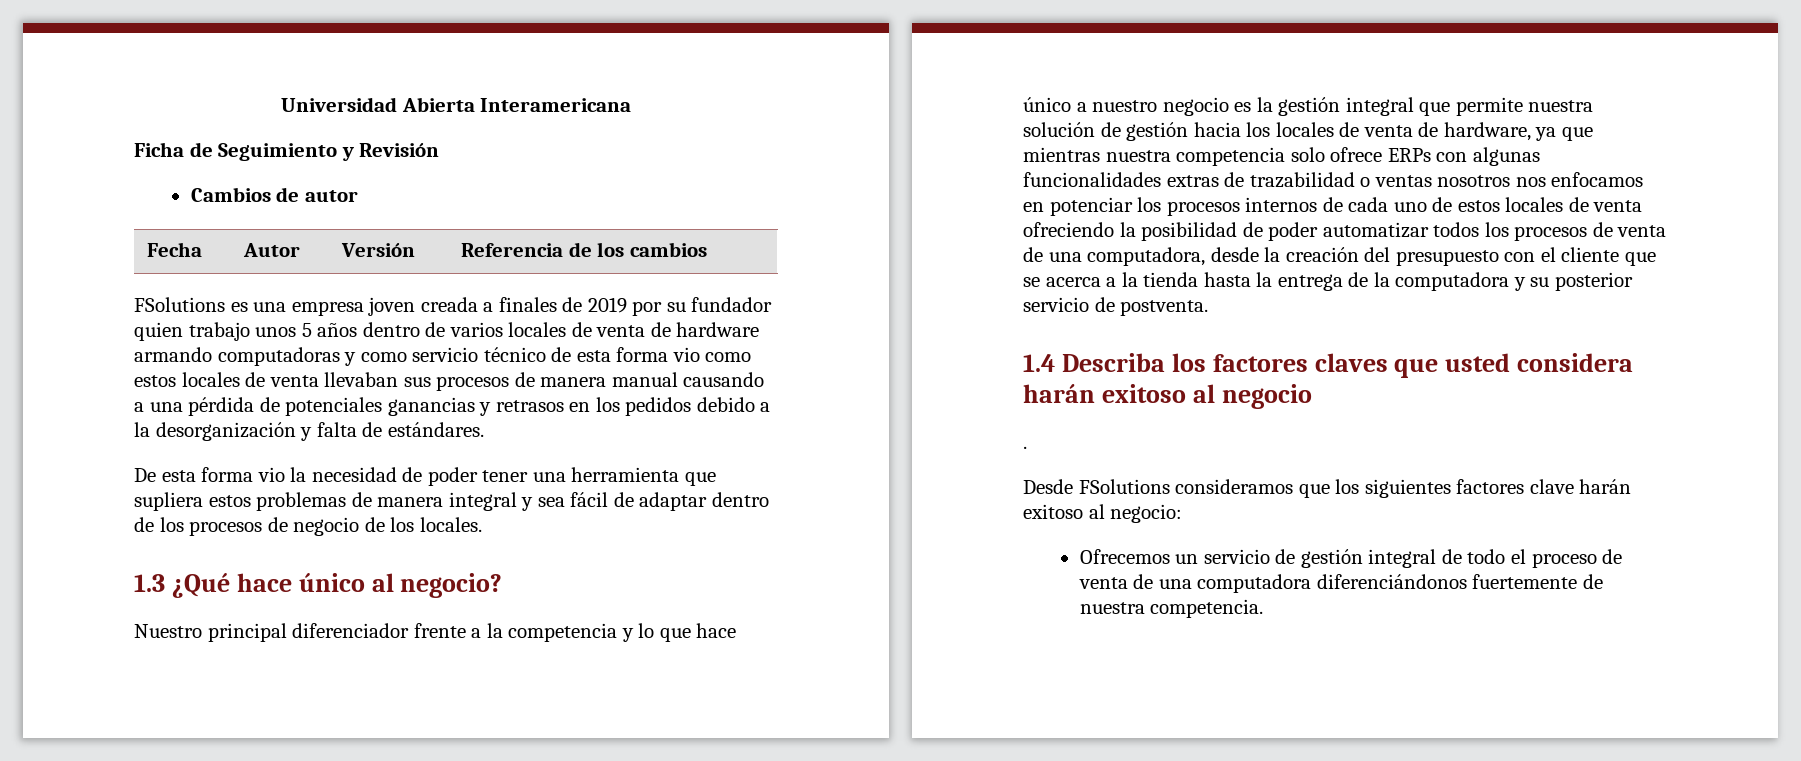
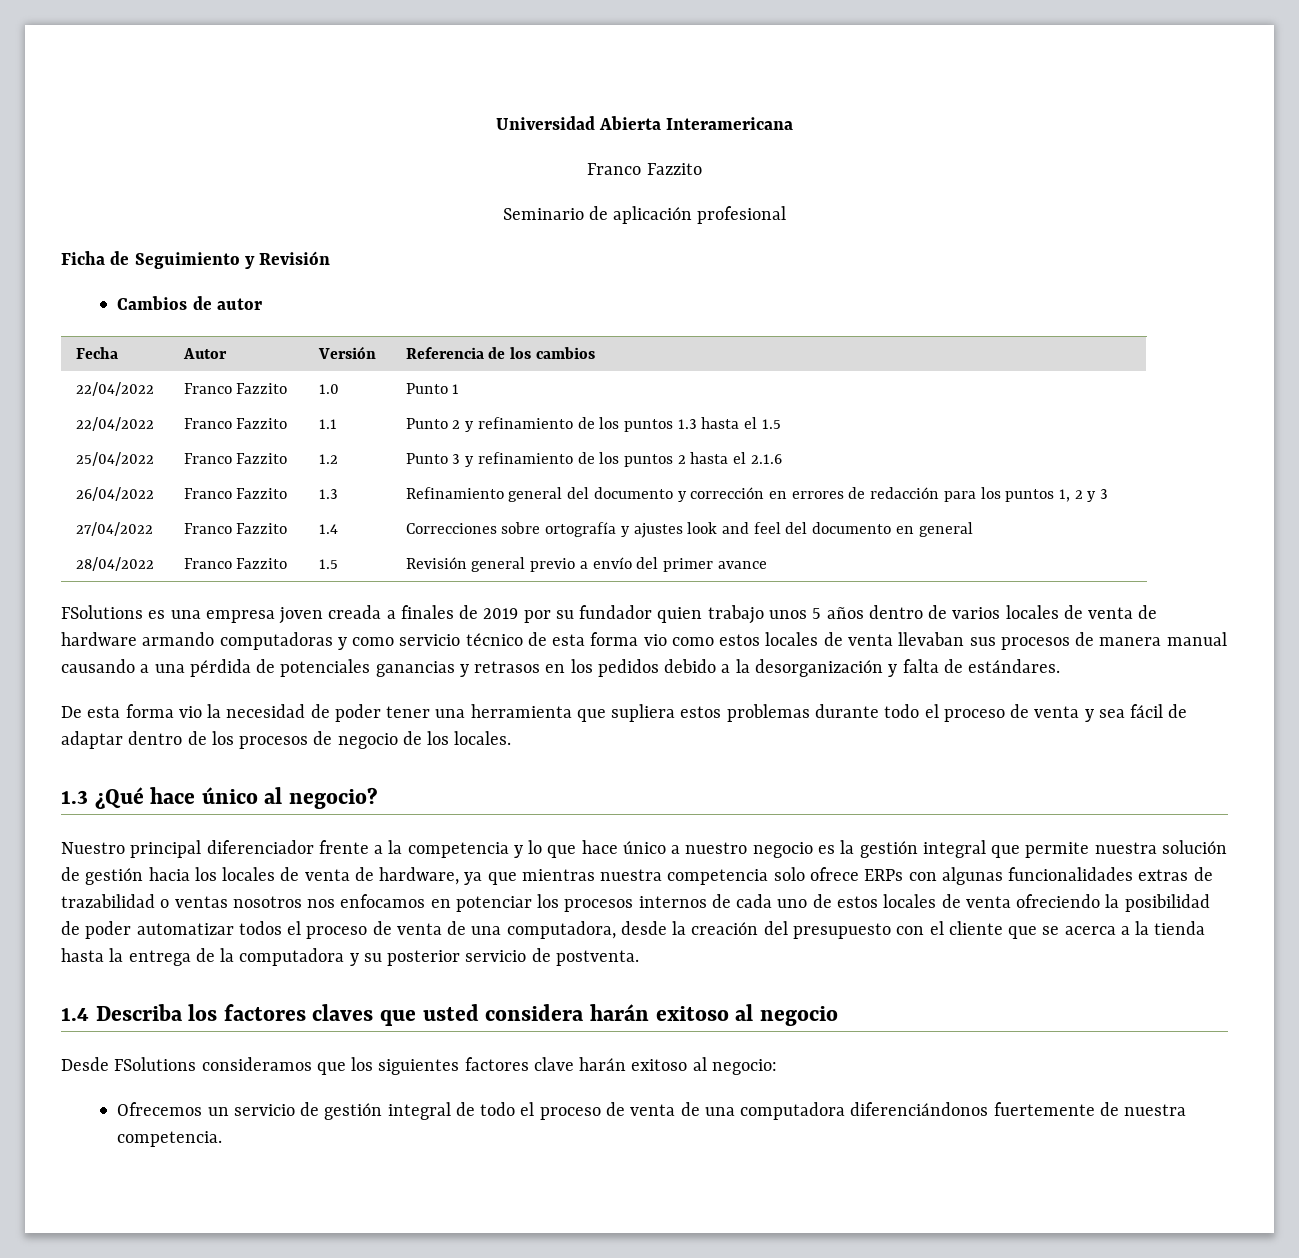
(632, 105) none -> [587,163,702,175] [502,206,787,224] // Franco Fazzito // Seminario de aplicación profesional
(707, 249) none -> [75,382,154,396] [183,383,288,394] [318,384,339,394] [405,383,460,394] [75,417,154,431] [183,418,288,429] [318,419,337,429] [405,417,781,432] [75,452,154,466] [183,453,288,464] [318,454,338,464] [405,452,782,467] [75,487,154,501] [183,488,288,499] [318,489,338,499] [405,487,1109,502] [75,522,153,536] [183,523,288,534] [318,524,338,534] [405,522,973,538] [75,557,154,571] [183,558,288,569] [318,559,338,569] [405,557,767,572] // 22/04/2022 | Franco Fazzito | 1.0 | Punto 1 // 22/04/2022 | Franco Fazzito | 1.1 | Punto 2 y refinamiento de los puntos 1.3 hasta el 1.5 // 25/04/2022 | Franco Fazzito | 1.2 | Punto 3 y refinamiento de los puntos 2 hasta el 2.1.6 // 26/04/2022 | Franco Fazzito | 1.3 | Refinamiento general del documento y corrección en errores de redacción para los puntos 1, 2 y 3 // 27/04/2022 | Franco Fazzito | 1.4 | Correcciones sobre ortografía y ajustes look and feel del documento en general // 28/04/2022 | Franco Fazzito | 1.5 | Revisión general previo a envío del primer avance
[351,492,517,511] de manera integral -> [814,704,1080,722] durante todo el proceso de venta
[1484,222,1588,241] los procesos -> [287,921,368,939] el proceso
[1023,446,1027,449] // . -> (838, 1016) none

